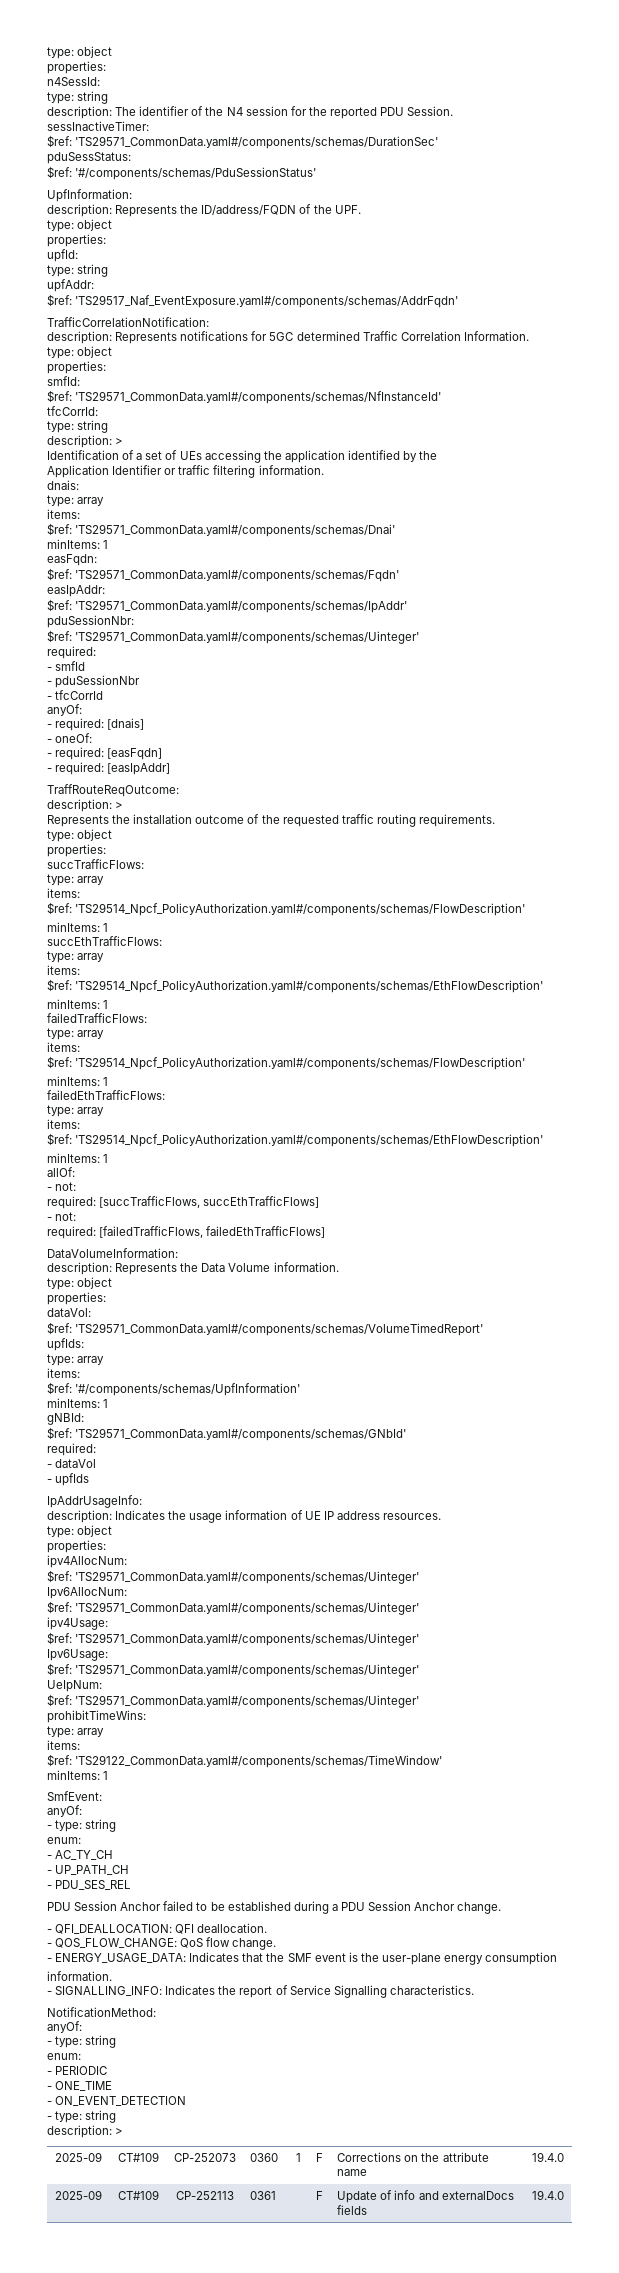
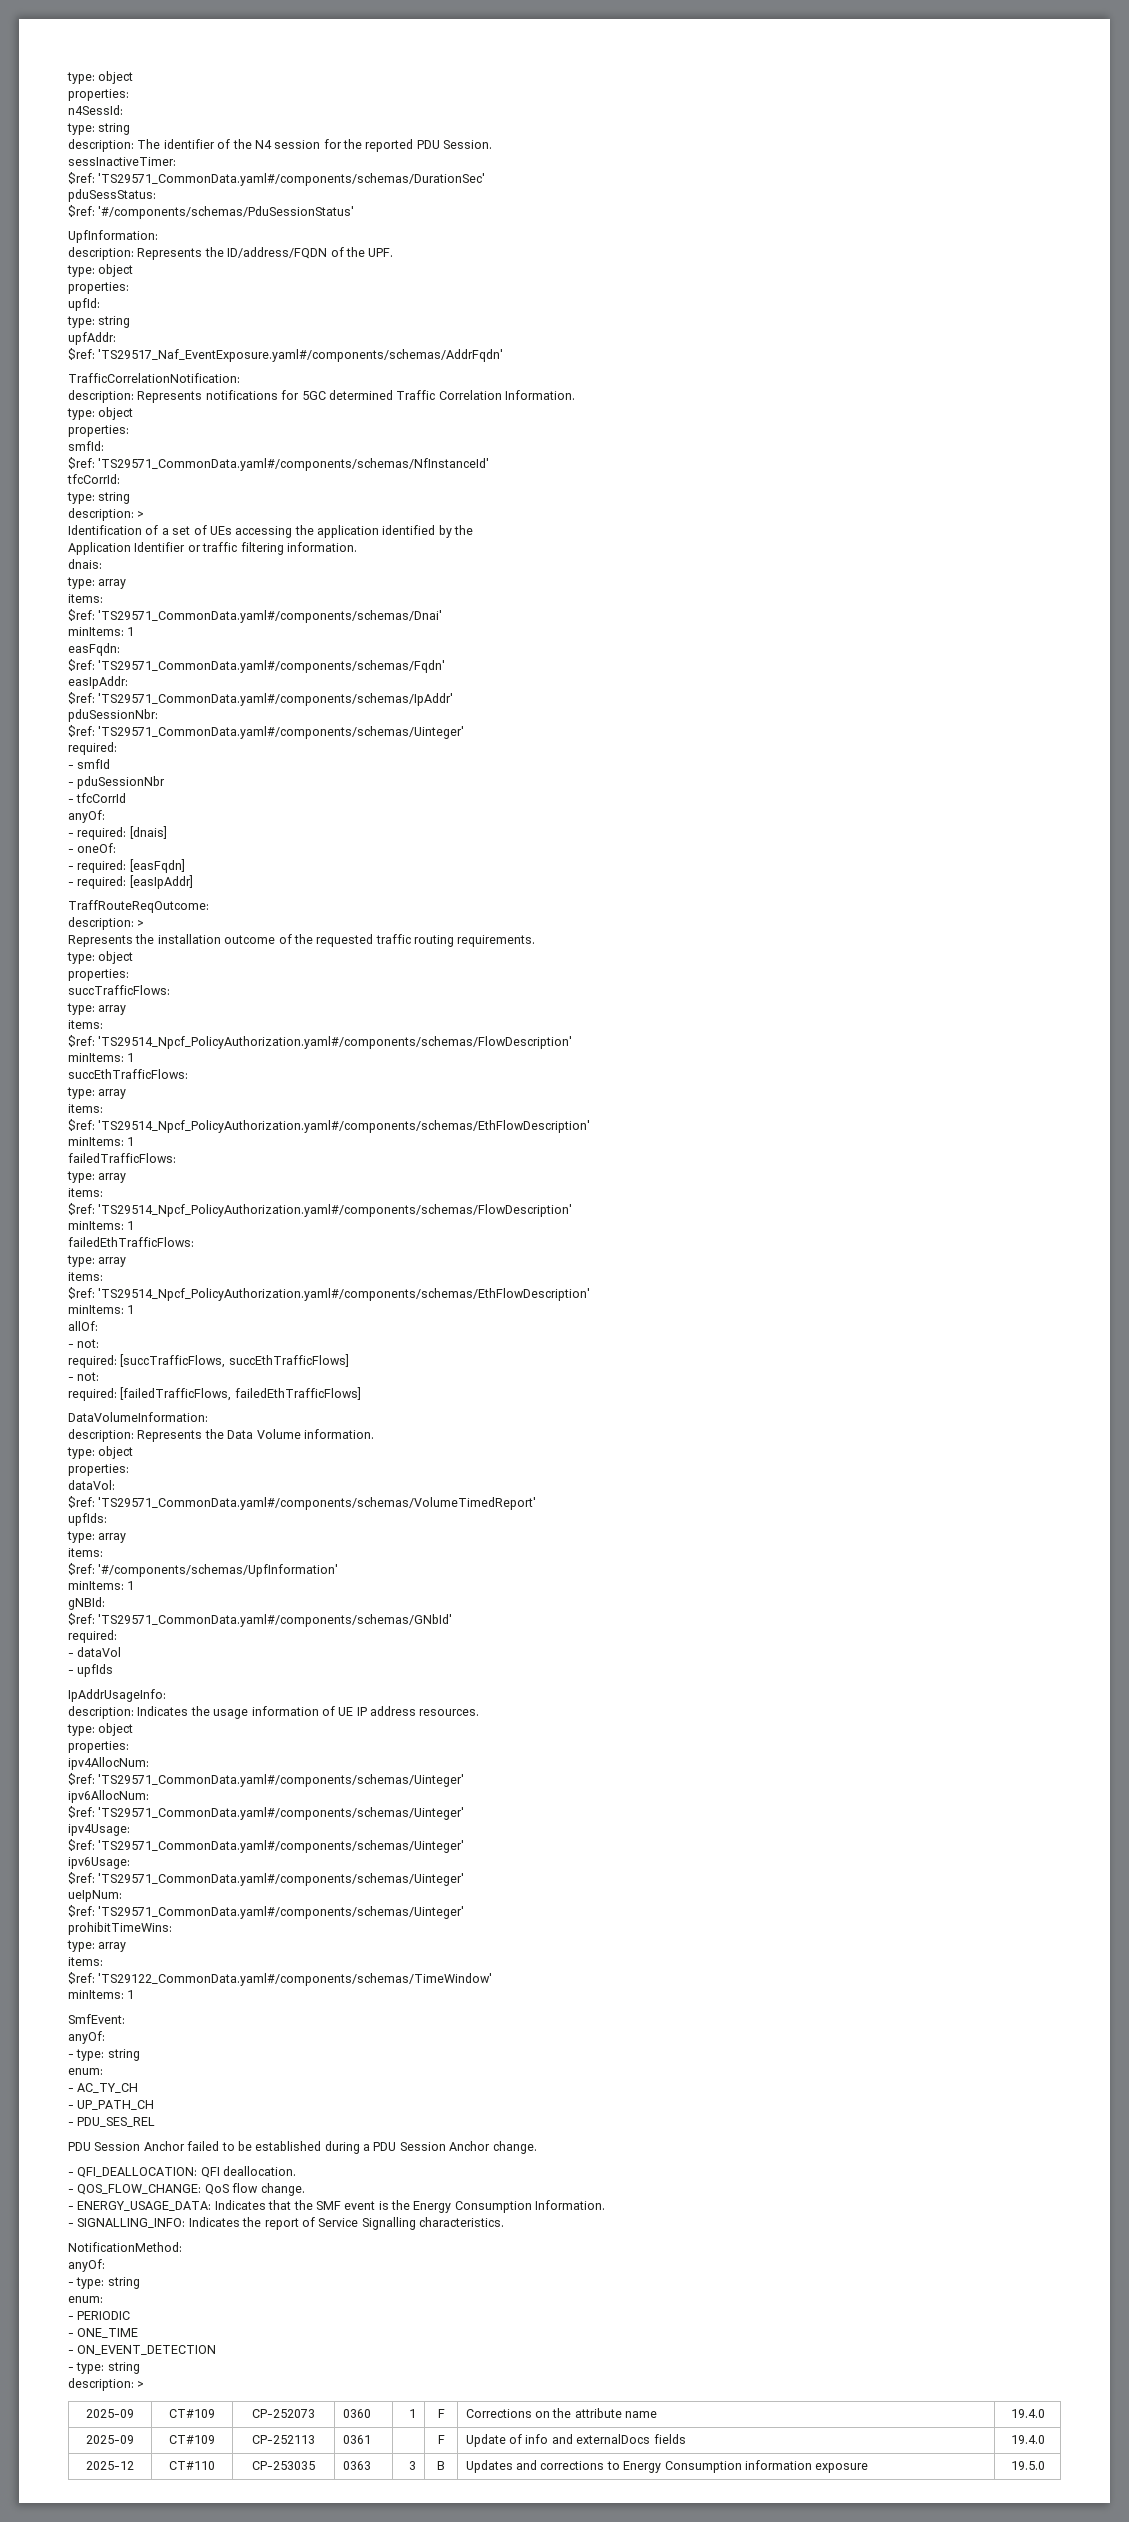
[47,1587,127,1599] Ipv6AllocNum: -> [68,1790,149,1803] ipv6AllocNum:
[47,1649,108,1661] [47,1663,420,1677] [47,1680,102,1692] Ipv6Usage: // $ref: 'TS29571_CommonData.yaml#/components/schemas/Uinteger' // UeIpNum: -> [68,1857,130,1869] [68,1872,465,1886] [68,1890,122,1902] ipv6Usage: // $ref: 'TS29571_CommonData.yaml#/components/schemas/Uinteger' // ueIpNum:
[381,1952,558,1965] [47,1971,112,1981] user-plane energy consumption // information. -> [413,2200,606,2213] Energy Consumption Information.
(564, 2195) none -> [86,2461,134,2470] [169,2461,215,2470] [252,2461,315,2470] [342,2461,371,2470] [409,2461,417,2470] [437,2461,445,2470] [465,2460,869,2473] [1010,2461,1045,2470] // 2025-12 | CT#110 | CP-253035 | 0363 | 3 | B | Updates and corrections to Energy Consumption information exposure | 19.5.0

